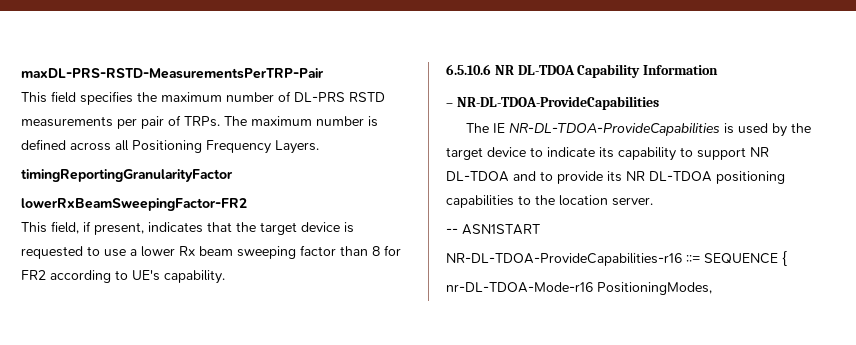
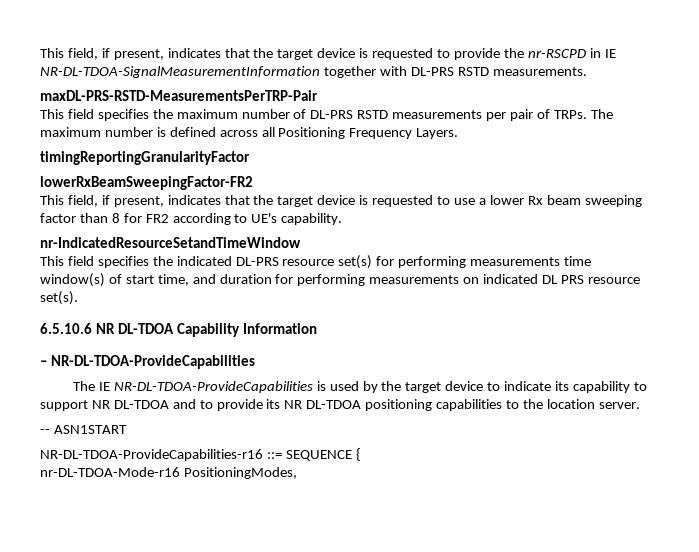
(21, 73) none -> [40,48,616,60] [40,66,587,78] This field, if present, indicates that the target device is requested to provide the nr-RSCPD in IE NR-DL-TDOA-SignalMeasurementInformation together with DL-PRS RSTD measurements. //
(225, 277) none -> [40,237,301,248] [40,255,592,269] [40,273,640,287] [40,291,78,305] // nr-IndicatedResourceSetandTimeWindow // This field specifies the indicated DL-PRS resource set(s) for performing measurements time window(s) of start time, and duration for performing measurements on indicated DL PRS resource set(s).

